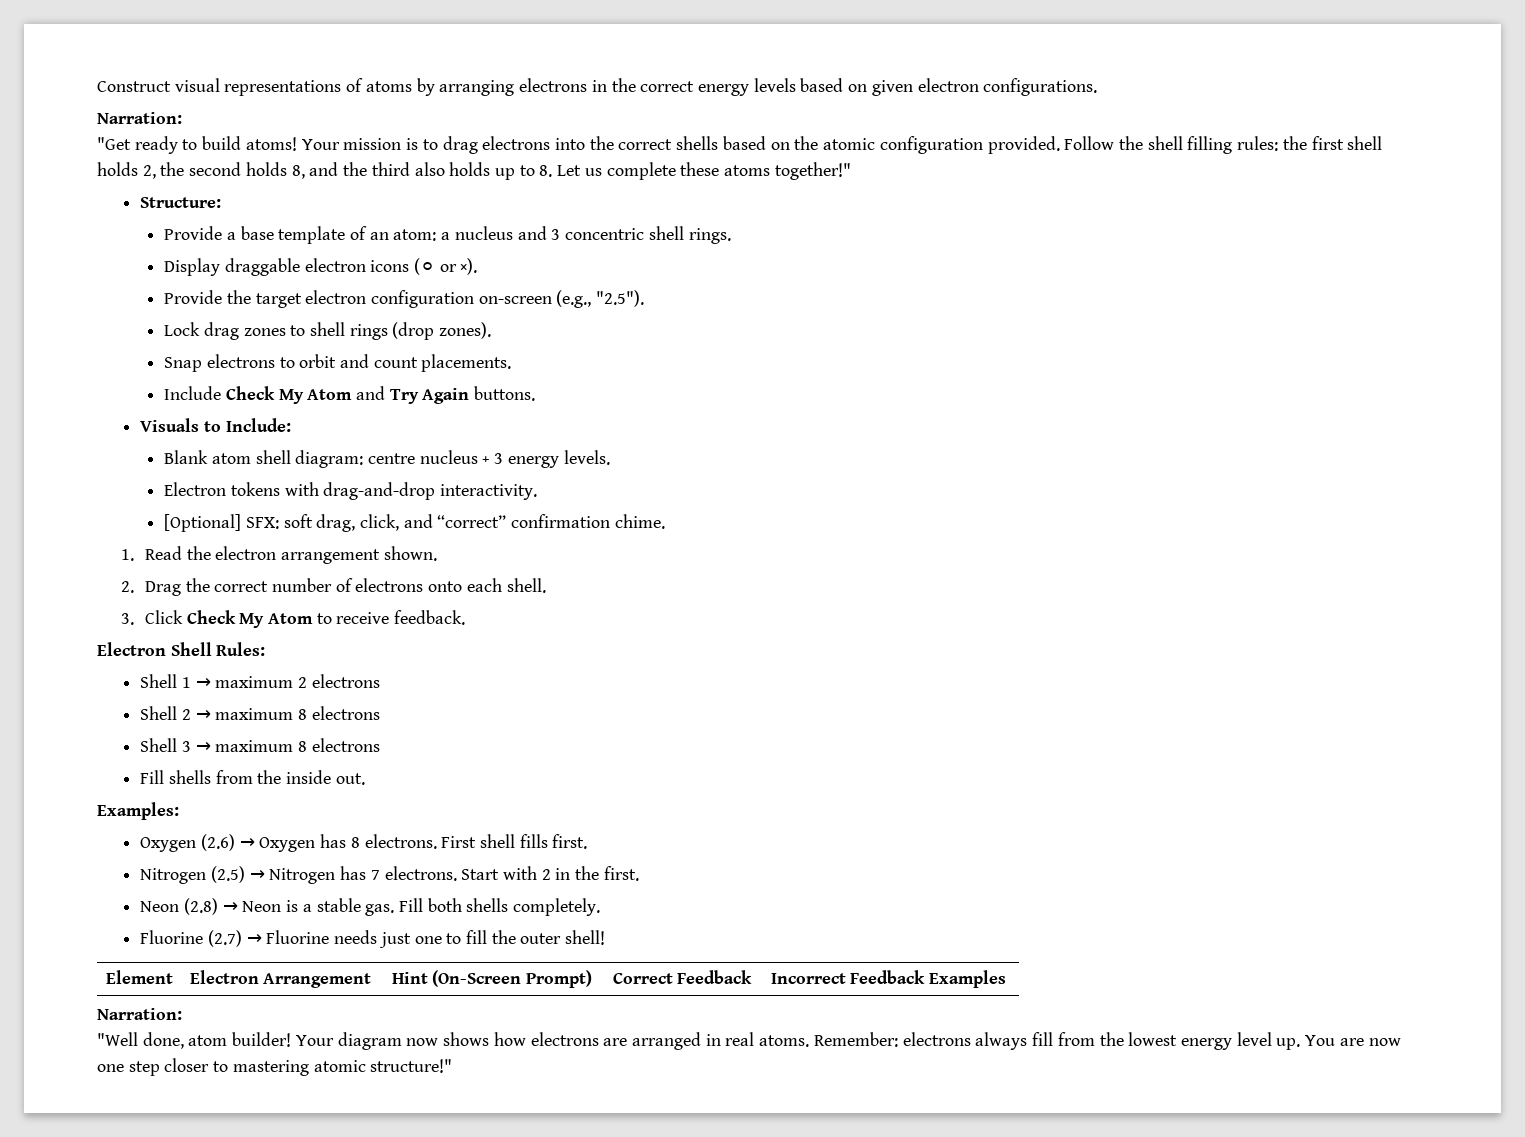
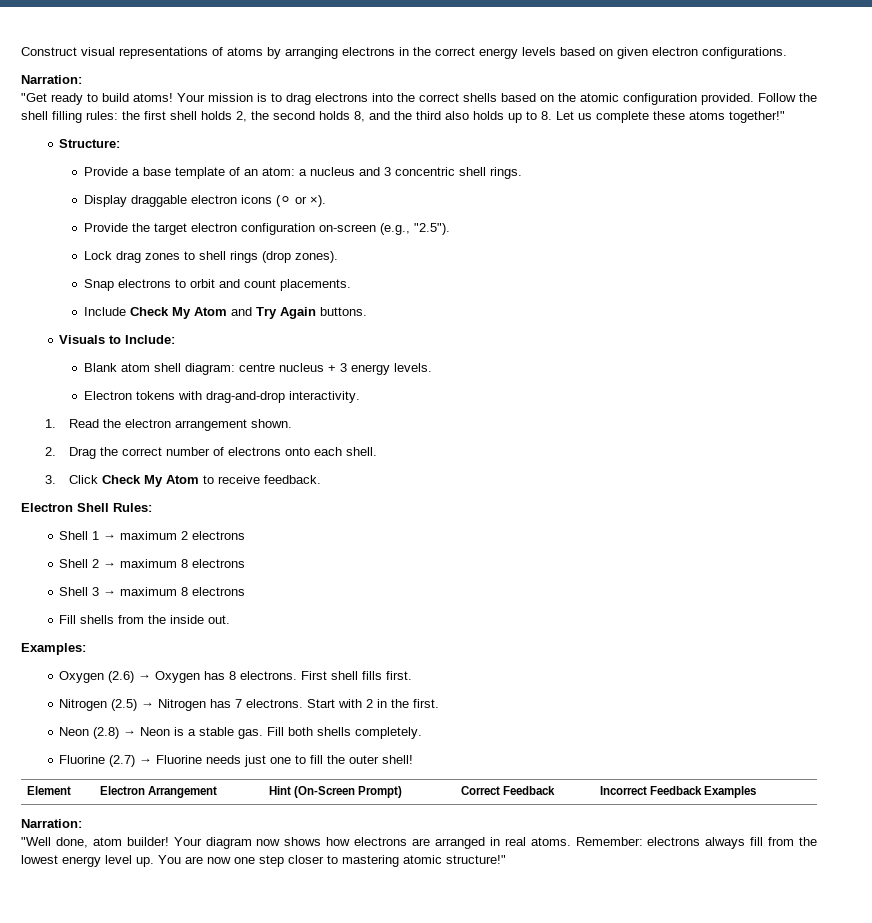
[164,514,665,532] // [Optional] SFX: soft drag, click, and “correct” confirmation chime. -> (360, 397) none

